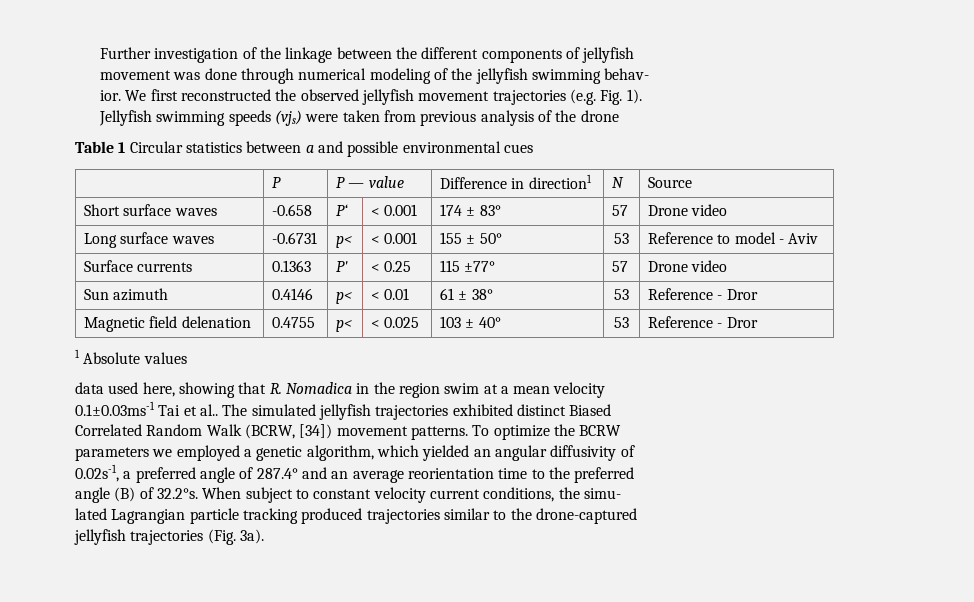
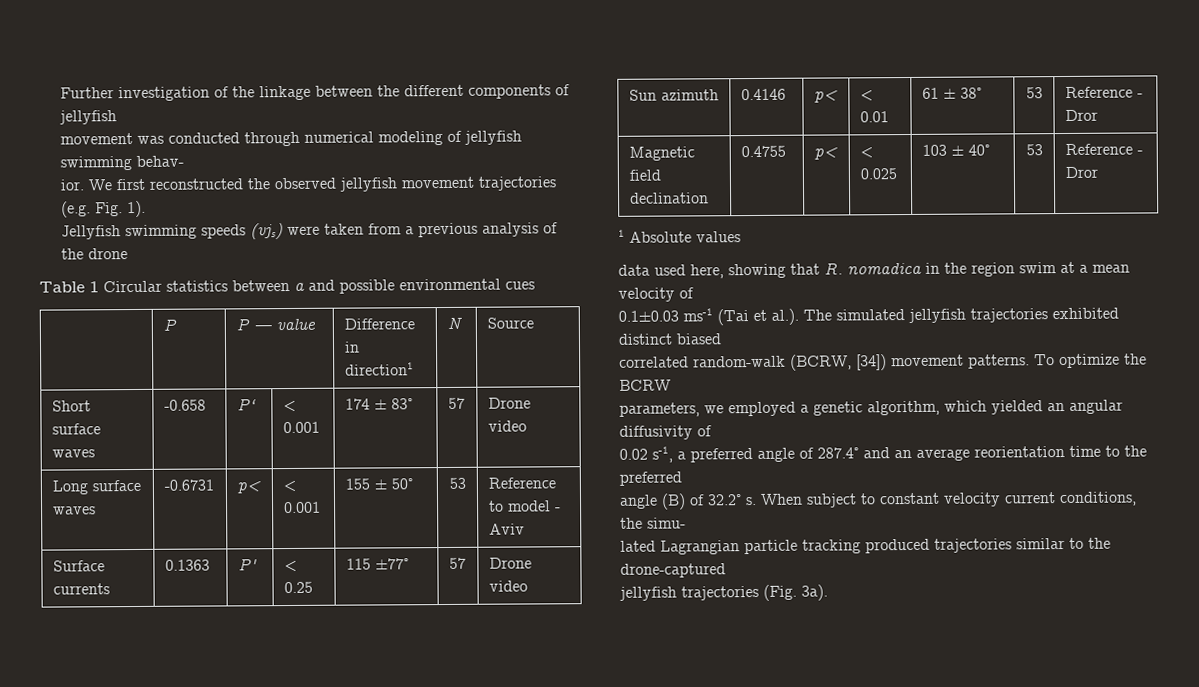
[204,68,237,80] done -> [167,132,240,144] conducted
[451,68,473,80] the -> (462, 136) none
(416, 116) none -> [404,226,414,235] a
[181,316,251,328] delenation -> [629,192,709,204] declination
[285,382,352,394] Nomadica -> [847,262,922,275] nomadica
[75,401,218,416] // 0.1±0.03ms-1 Tai et al.. -> [679,287,694,299] [618,308,799,326] of // 0.1±0.03 ms-1 (Tai et al.).
[569,404,612,416] [75,424,242,436] Biased // Correlated Random Walk -> [676,333,722,345] [619,355,786,368] biased // correlated random-walk
[75,447,149,461] parameters -> [619,402,700,417] parameters,
[75,464,119,482] 0.02s-1, -> [619,446,673,463] 0.02 s-1,
[156,488,198,499] 32.2°s. -> [707,494,757,506] 32.2° s.

